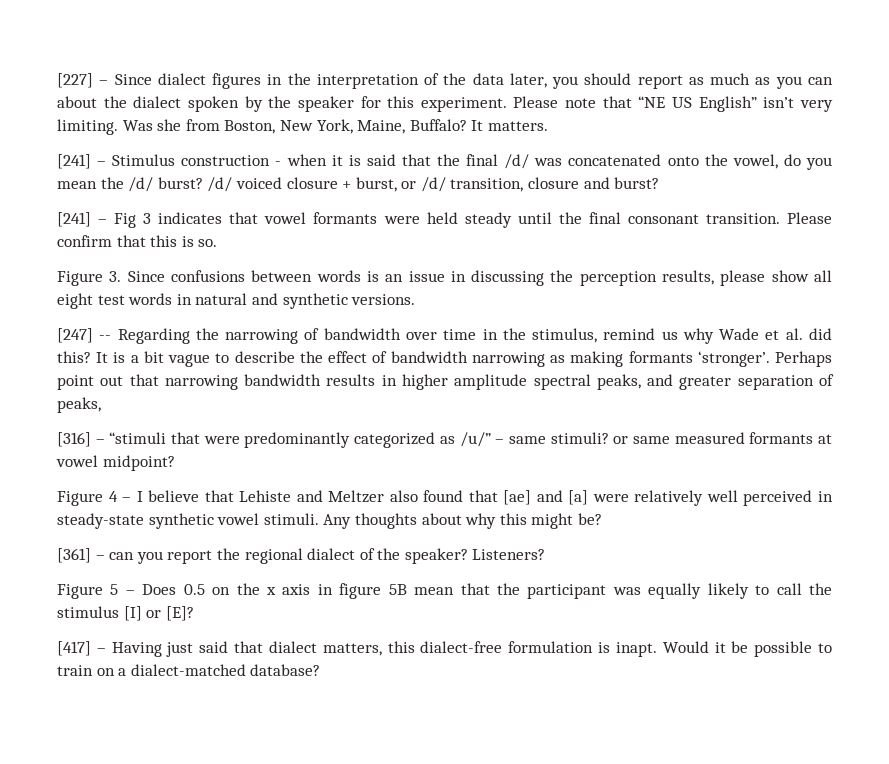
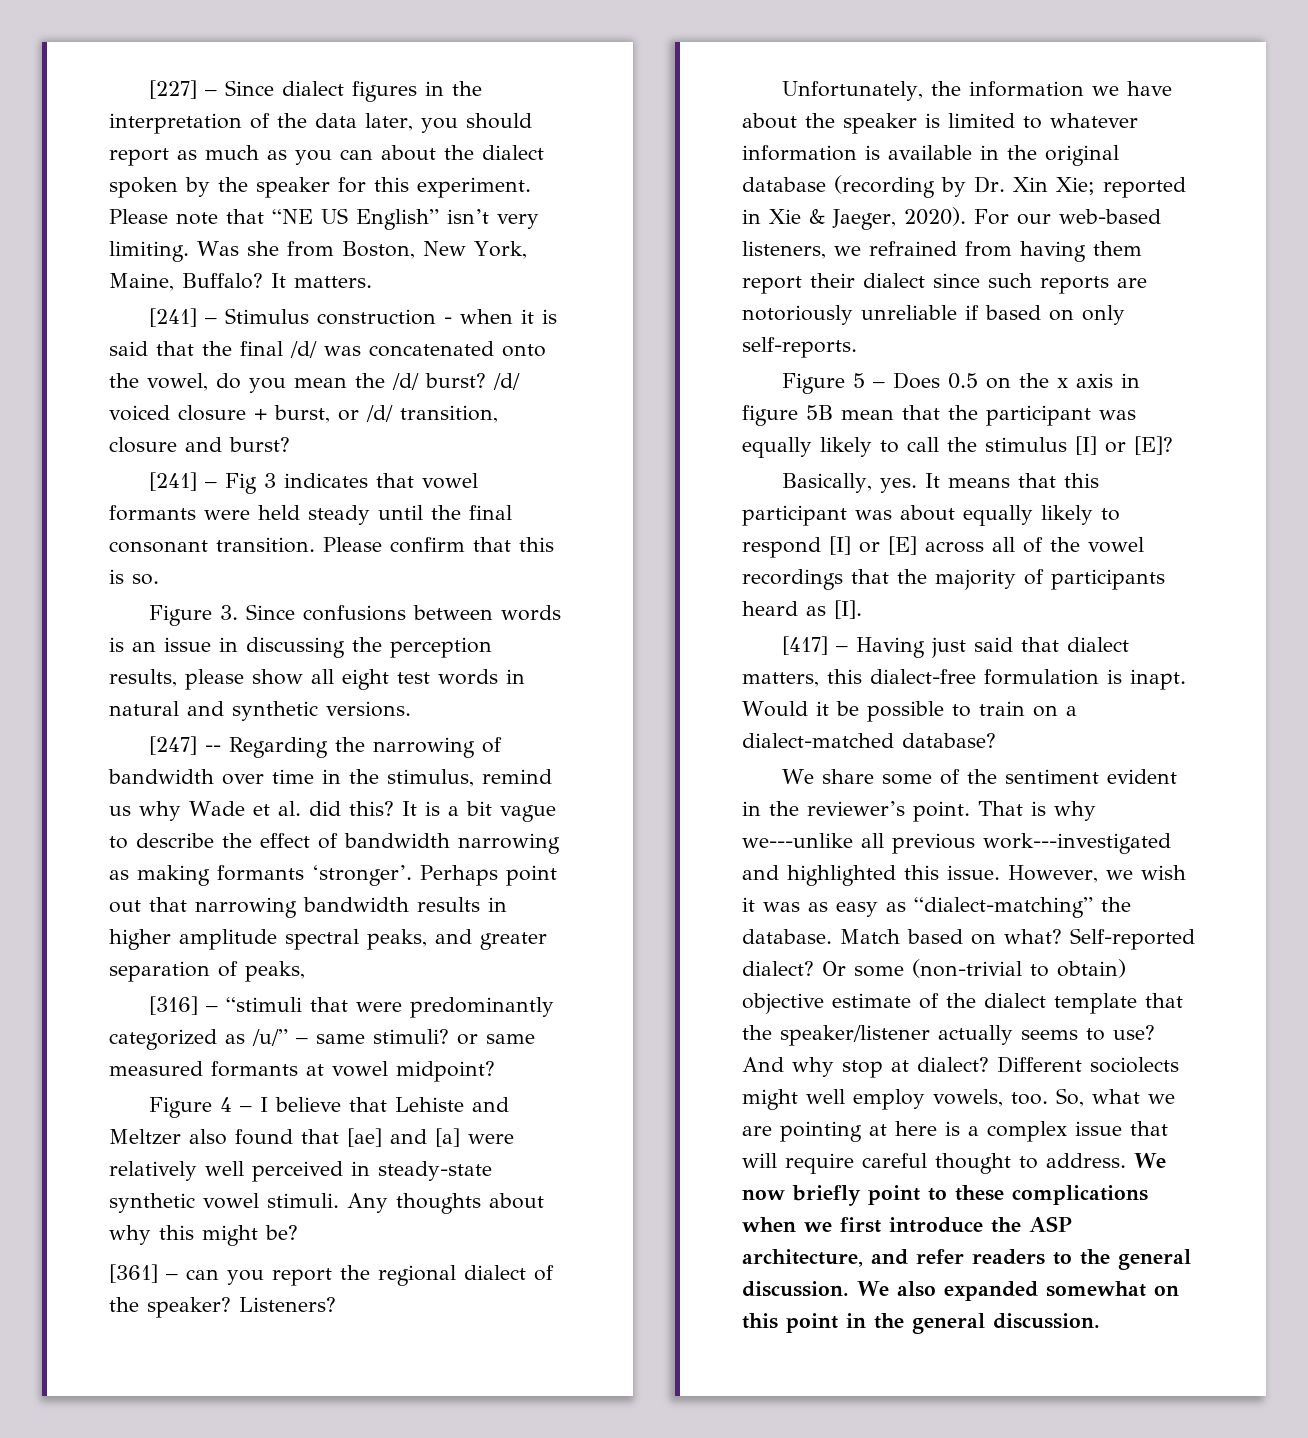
(546, 554) none -> [781,81,1172,101] [742,113,1138,134] [742,145,1119,166] [742,175,1186,198] [742,207,1161,230] [742,241,1142,262] [742,273,1147,294] [742,305,1125,325] [742,337,857,358] // Unfortunately, the information we have about the speaker is limited to whatever information is available in the original database (recording by Dr. Xin Xie; reported in Xie & Jaeger, 2020). For our web-based listeners, we refrained from having them report their dialect since such reports are notoriously unreliable if based on only self-reports.
(194, 613) none -> [781,473,1099,493] [742,505,1120,526] [742,536,1144,558] [742,569,1165,590] [742,600,862,619] // Basically, yes. It means that this participant was about equally likely to respond [I] or [E] across all of the vowel recordings that the majority of participants heard as [I].
(321, 670) none -> [781,769,1177,785] [742,801,1096,822] [742,833,1171,854] [742,865,1186,886] [742,897,1131,918] [742,928,1195,950] [742,959,1126,978] [742,993,1183,1014] [742,1025,1155,1046] [742,1056,1179,1078] [742,1088,1175,1110] [742,1121,1168,1142] [742,1153,1166,1174] [742,1185,1148,1206] [742,1216,1072,1233] [742,1249,1191,1270] [742,1281,1179,1301] [742,1313,1100,1334] // We share some of the sentiment evident in the reviewer’s point. That is why we---unlike all previous work---investigated and highlighted this issue. However, we wish it was as easy as “dialect-matching” the database. Match based on what? Self-reported dialect? Or some (non-trivial to obtain) objective estimate of the dialect template that the speaker/listener actually seems to use? And why stop at dialect? Different sociolects might well employ vowels, too. So, what we are pointing at here is a complex issue that will require careful thought to address. We now briefly point to these complications when we first introduce the ASP architecture, and refer readers to the general discussion. We also expanded somewhat on this point in the general discussion.

